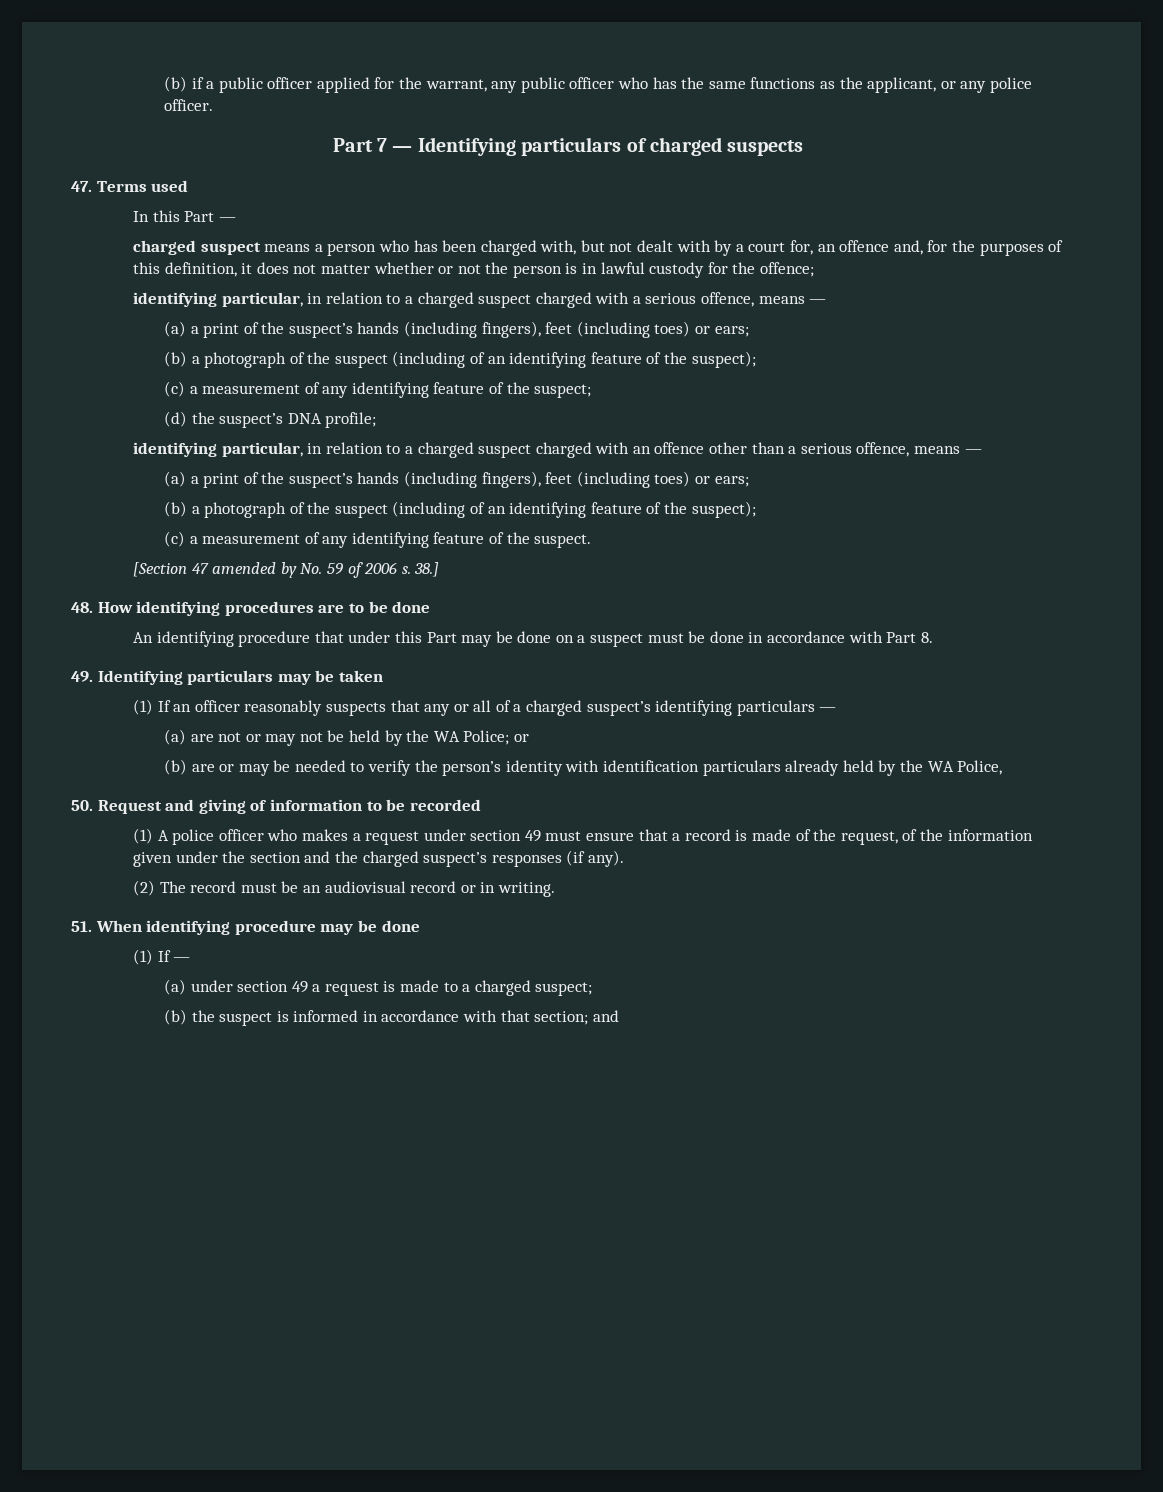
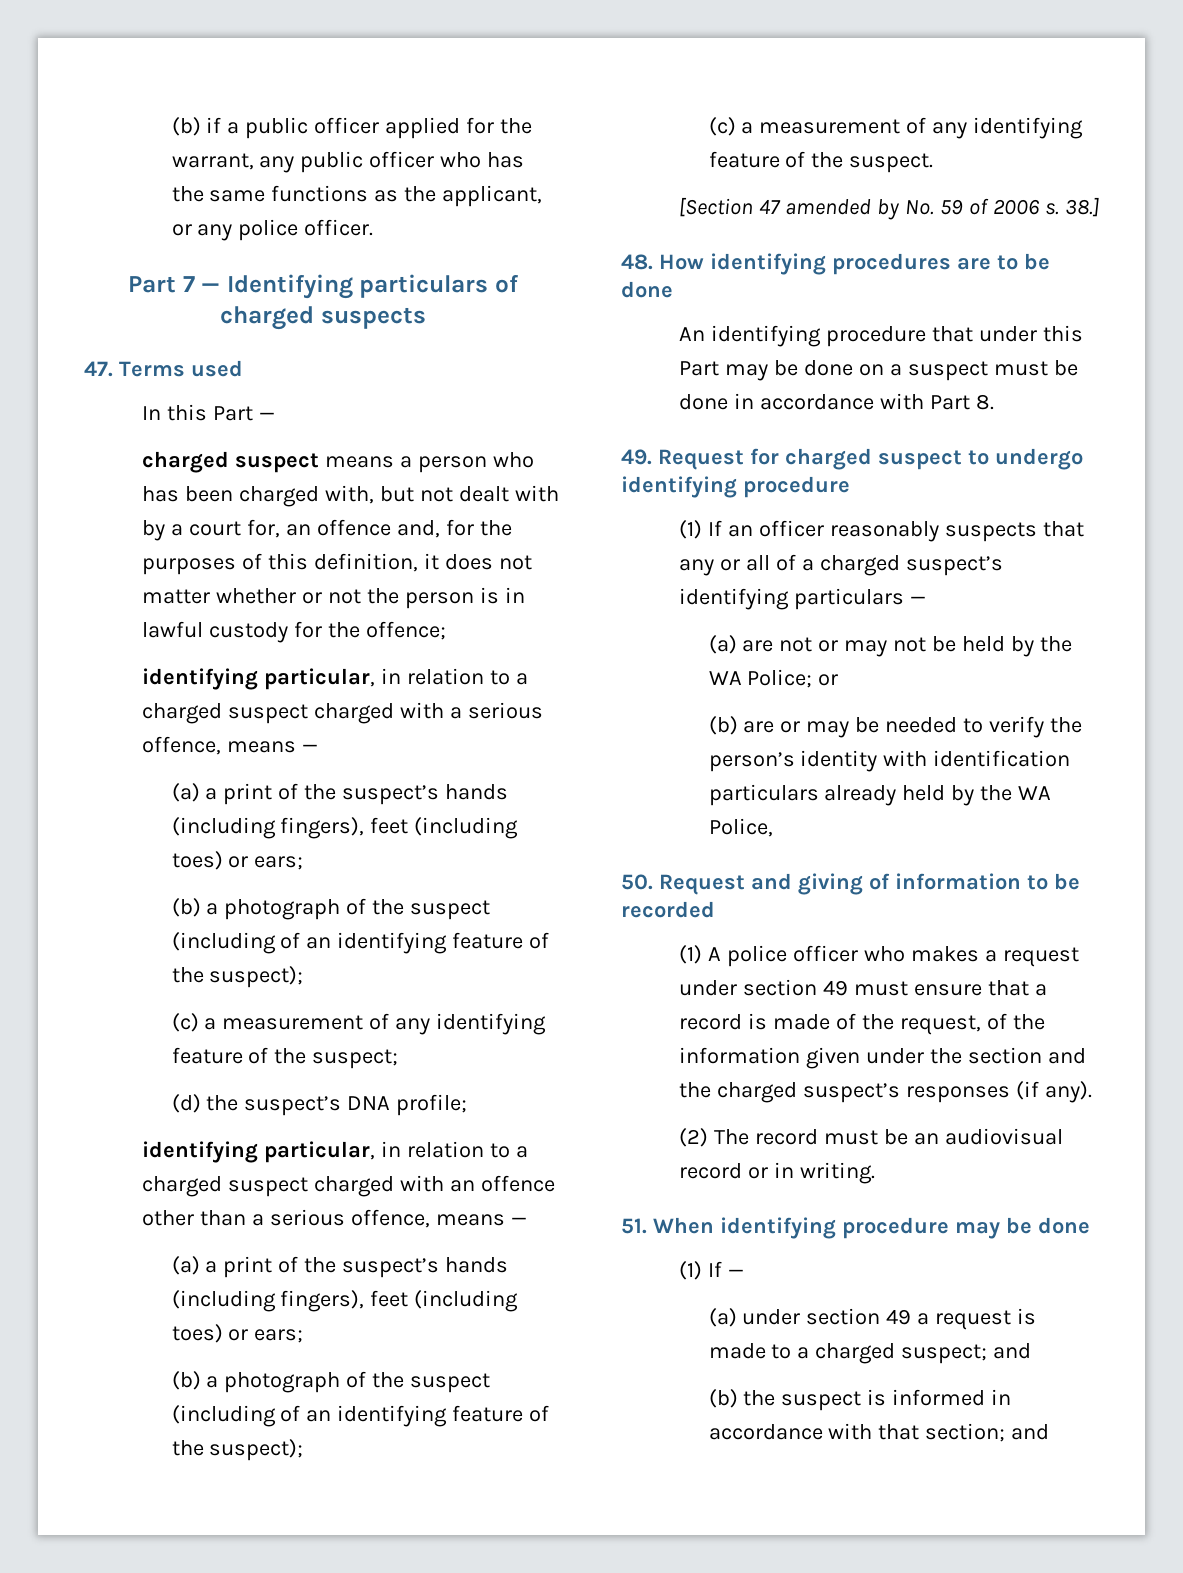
[97,670,383,685] Identifying particulars may be taken -> [658,448,1083,470] [621,476,850,498] Request for charged suspect to undergo identifying procedure
(593, 989) none -> [993,1343,1032,1359] and

